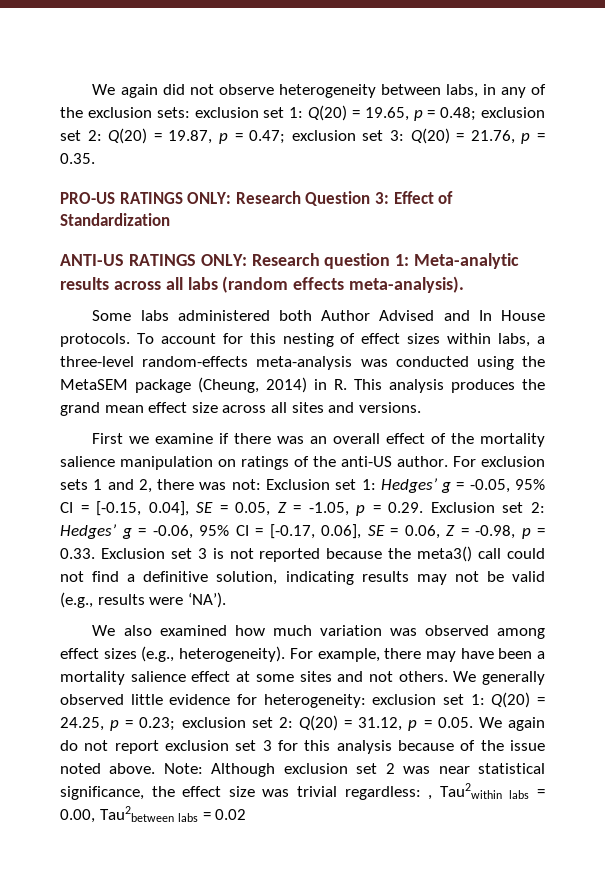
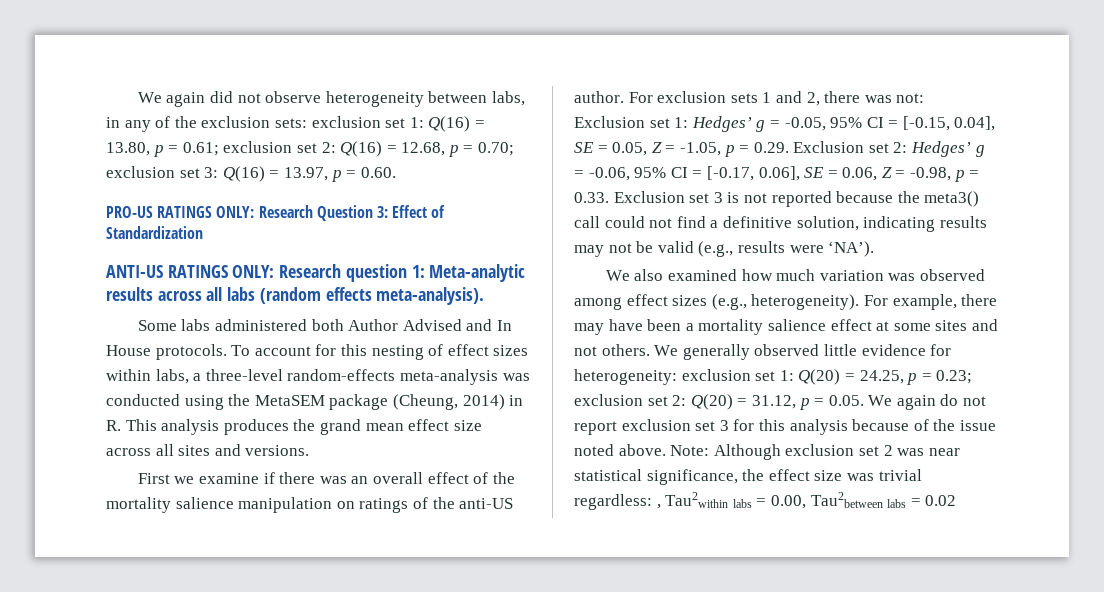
[308,105,545,121] [60,128,286,144] Q(20) = 19.65, p = 0.48; exclusion set 2: Q(20) = 19.87, p = 0.47; -> [428,116,485,132] [106,141,515,157] Q(16) = 13.80, p = 0.61; exclusion set 2: Q(16) = 12.68, p = 0.70;
[410,128,546,144] [60,153,95,164] Q(20) = 21.76, p = 0.35. -> [222,166,396,182] Q(16) = 13.97, p = 0.60.

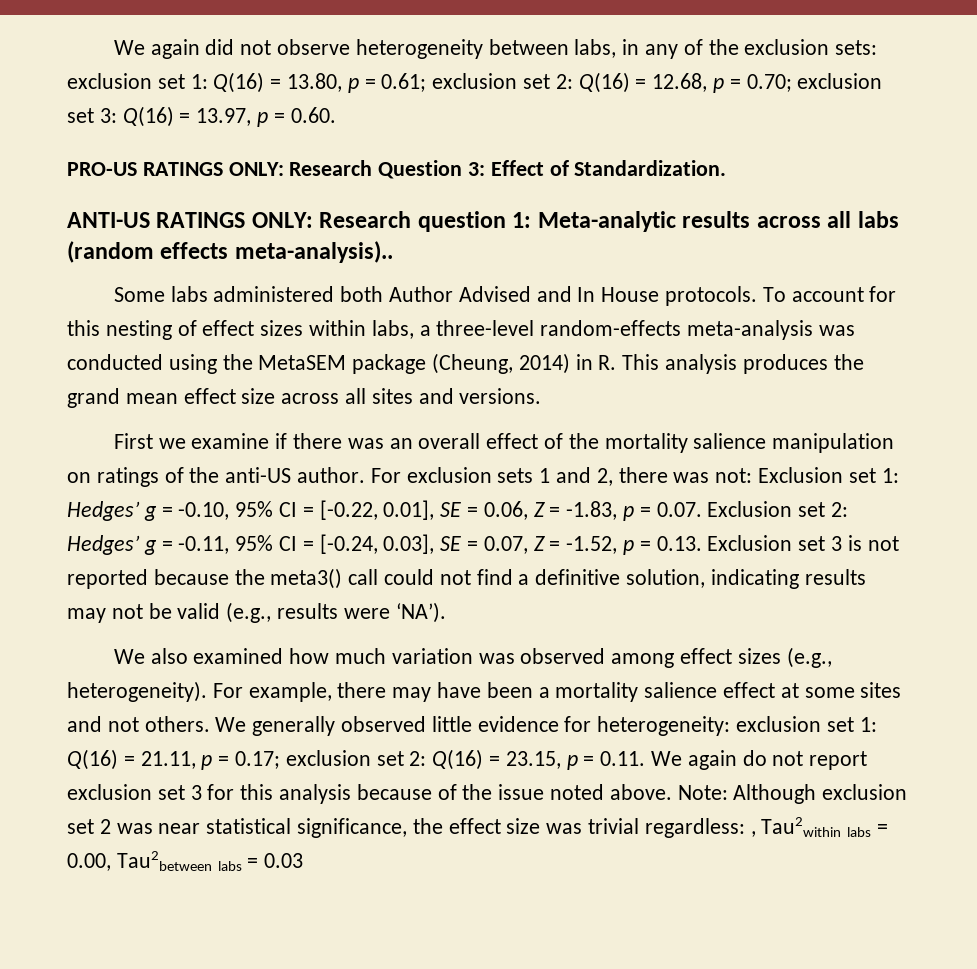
[106,226,203,239] Standardization -> [574,160,727,176] Standardization.
[376,287,485,305] meta-analysis). -> [234,241,393,263] meta-analysis)..
[784,116,996,131] [574,142,789,157] -0.05, 95% CI = [-0.15, 0.04], SE = 0.05, Z = -1.05, p = 0.29. -> [178,500,702,521] -0.10, 95% CI = [-0.22, 0.01], SE = 0.06, Z = -1.83, p = 0.07.
[588,166,980,182] [574,192,609,203] -0.06, 95% CI = [-0.17, 0.06], SE = 0.06, Z = -0.98, p = 0.33. -> [178,534,702,555] -0.11, 95% CI = [-0.24, 0.03], SE = 0.07, Z = -1.52, p = 0.13.
[798,369,973,385] [574,394,864,410] Q(20) = 24.25, p = 0.23; exclusion set 2: Q(20) = 31.12, p = 0.05. -> [67,749,646,770] Q(16) = 21.11, p = 0.17; exclusion set 2: Q(16) = 23.15, p = 0.11.
[925,495,957,506] 0.02 -> [264,853,304,868] 0.03

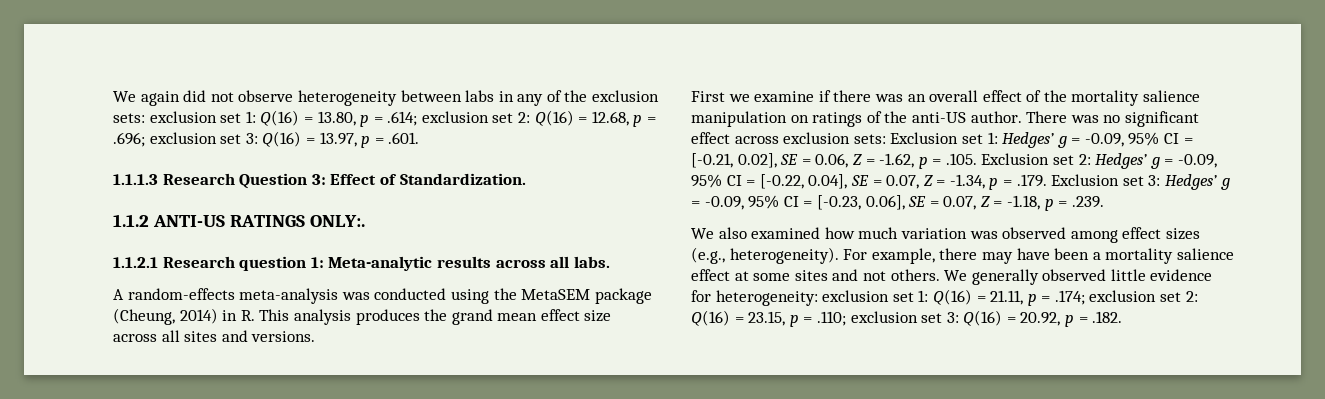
[574,39,617,58] labs, -> [465,90,495,102] labs
[381,73,427,92] 0.61; -> [387,111,418,126] .614;
[746,74,792,92] 0.70; -> [113,132,145,147] .696;
[290,107,336,123] [67,162,284,176] 0.60. // PRO-US RATINGS ONLY: -> [388,132,420,144] [113,174,158,185] .601. // 1.1.1.3
(727, 168) none -> [113,214,149,227] 1.1.2
[251,212,313,228] ONLY: -> [309,215,365,227] [113,257,158,268] ONLY:. // 1.1.2.1
[857,211,899,228] [67,241,393,263] [113,286,897,306] [67,320,535,340] labs (random effects meta-analysis).. // Some labs administered both Author Advised and In House protocols. To account for this nesting of effect sizes within labs, a three-level -> [573,256,610,268] [113,289,124,300] labs. // A
[370,467,753,486] For exclusion sets 1 and 2, there was not: -> [1026,111,1199,127] [691,132,886,144] There was no significant effect across exclusion sets:
[178,500,435,520] -0.10, 95% CI = [-0.22, 0.01], -> [1084,132,1193,147] [691,153,777,168] -0.09, 95% CI = [-0.21, 0.02],
[566,501,702,521] -1.83, p = 0.07. -> [879,153,977,169] -1.62, p = .105.
[178,534,899,555] [67,568,866,589] [67,602,446,623] -0.11, 95% CI = [-0.24, 0.03], SE = 0.07, Z = -1.52, p = 0.13. Exclusion set 3 is not reported because the meta3() call could not find a definitive solution, indicating results may not be valid (e.g., results were ‘NA’). -> [1178,154,1218,168] [691,174,1230,190] [691,195,1104,211] -0.09, 95% CI = [-0.22, 0.04], SE = 0.07, Z = -1.34, p = .179. Exclusion set 3: Hedges’ g = -0.09, 95% CI = [-0.23, 0.06], SE = 0.07, Z = -1.18, p = .239.
[235,751,281,769] 0.17; -> [1054,290,1085,305] .174;
[600,750,868,770] [67,784,908,804] [67,817,889,838] [67,851,304,871] 0.11. We again do not report exclusion set 3 for this analysis because of the issue noted above. Note: Although exclusion set 2 was near statistical significance, the effect size was trivial regardless: , Tau2within labs = 0.00, Tau2between labs = 0.03 -> [816,310,1123,327] .110; exclusion set 3: Q(16) = 20.92, p = .182.

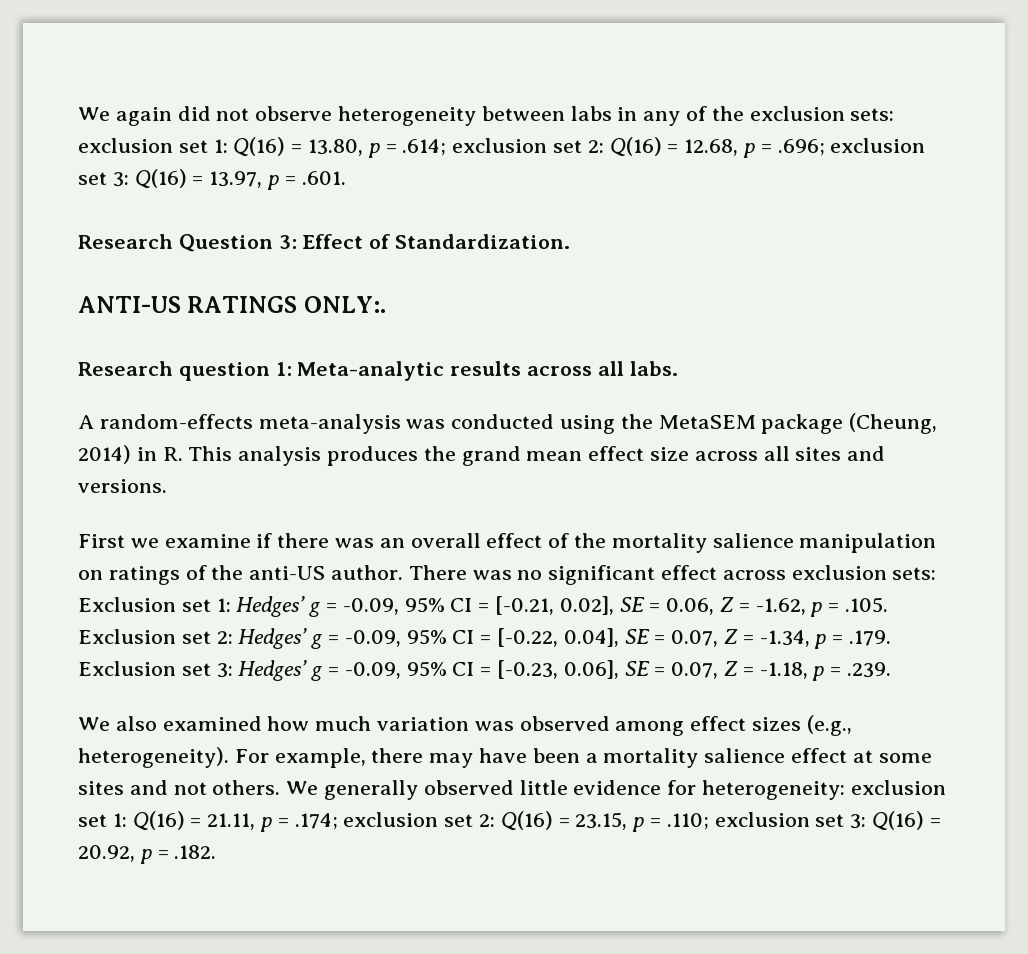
[113,174,158,185] 1.1.1.3 -> (346, 178) none
[113,214,149,227] 1.1.2 -> (571, 241) none
[113,257,158,268] 1.1.2.1 -> (386, 304) none

